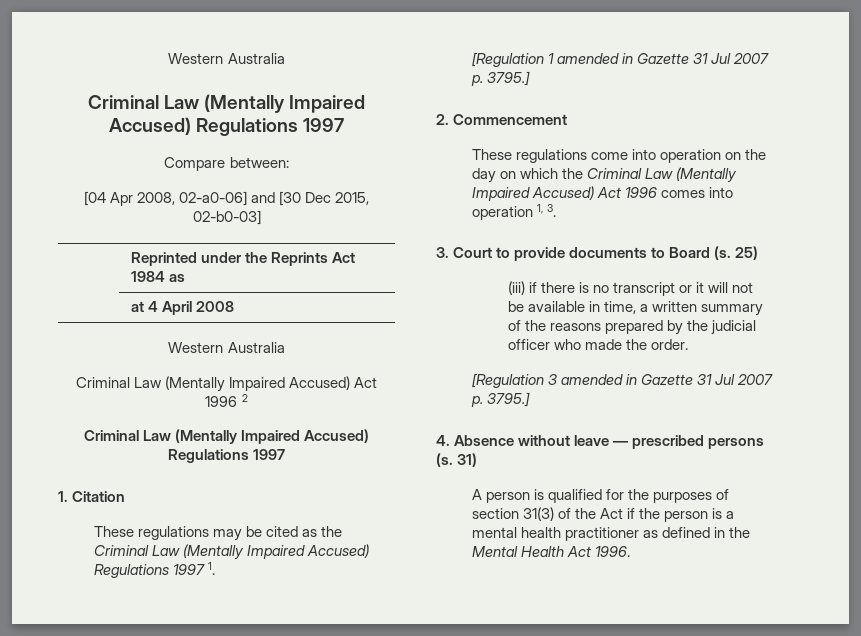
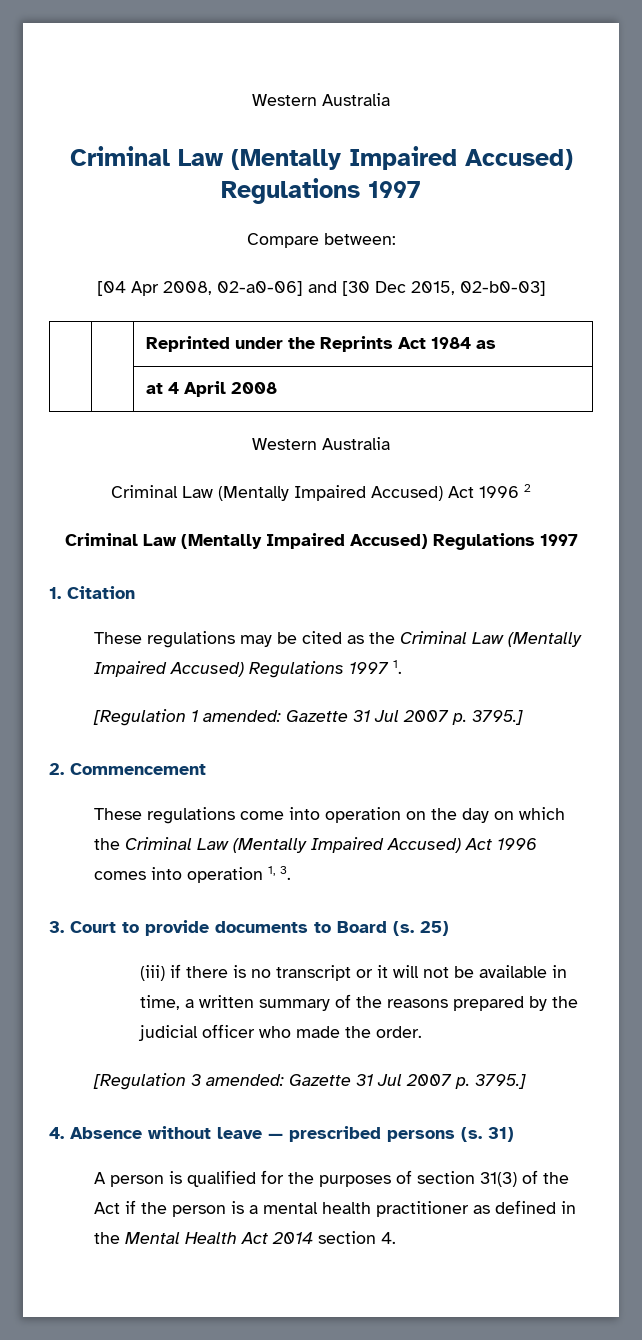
[556,53,633,64] amended in -> [203,710,282,722] amended:
[560,374,637,385] amended in -> [206,1074,285,1086] amended:
[594,546,630,557] 1996. -> [272,1231,397,1244] 2014 section 4.

